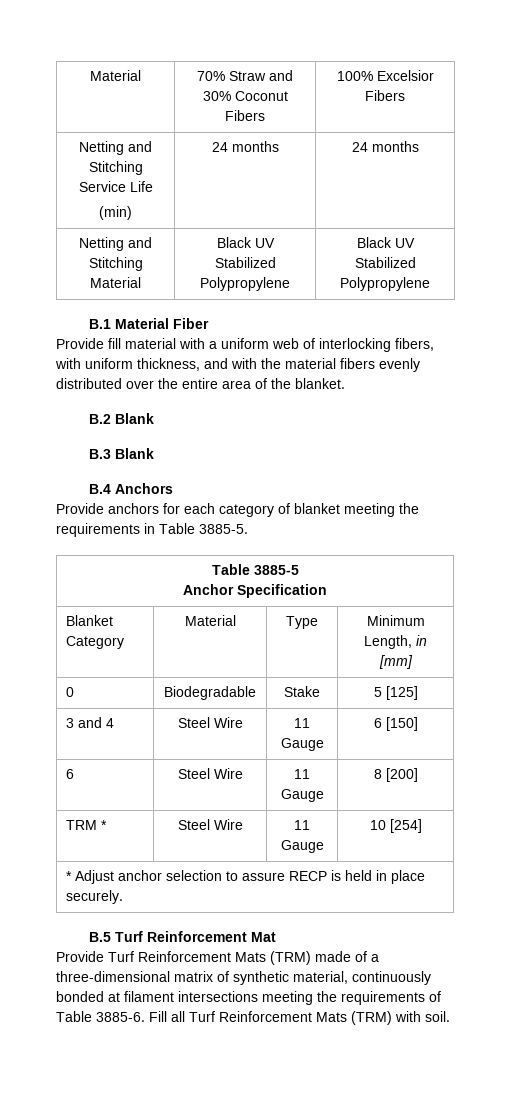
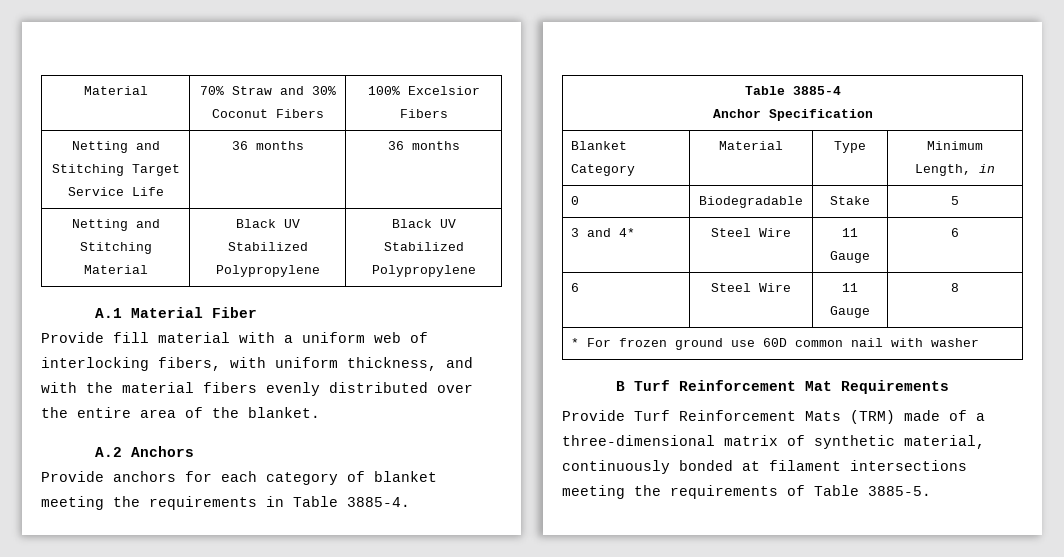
(143, 168) none -> [131,164,180,176] Target
[99,206,132,220] [211,142,228,152] // (min) | 24 -> [231,141,248,150] | 36
[351,142,368,152] 24 -> [387,141,404,150] 36
[89,319,112,329] B.1 -> [94,308,122,318] A.1
[89,413,155,424] [89,448,155,459] [89,484,112,494] B.2 Blank // B.3 Blank // B.4 -> [94,447,122,457] A.2
[199,524,248,534] [211,564,299,575] 3885-5. // Table 3885-5 -> [347,497,410,507] [744,86,841,95] 3885-4. // Table 3885-4
[378,655,413,669] [mm] -> (995, 168) none
[385,686,418,700] [125] -> (959, 200) none
[106,718,115,728] 4 -> [619,228,636,237] 4*
[385,717,418,731] [150] -> (959, 232) none
[385,768,418,782] [66,820,108,830] [177,819,243,830] [294,820,310,830] [280,840,324,853] [369,819,422,833] [66,870,426,884] [66,890,124,904] [89,932,112,942] [200] // TRM * | Steel Wire | 11 Gauge | 10 [254] // * Adjust anchor selection to assure RECP is held in place securely. // B.5 -> [571,338,980,350] [615,381,625,391] // * For frozen ground use 60D common nail with washer // B
(277, 937) none -> [840,380,949,394] Requirements
[96,1011,450,1025] 3885-6. Fill all Turf Reinforcement Mats (TRM) with soil. -> [868,486,931,496] 3885-5.

